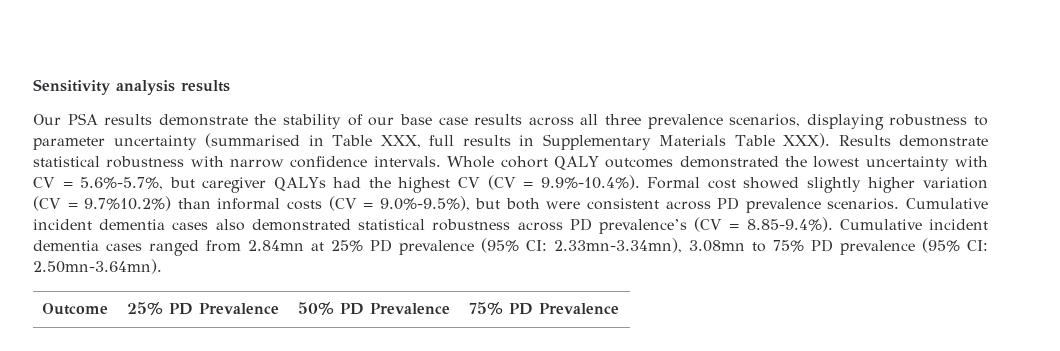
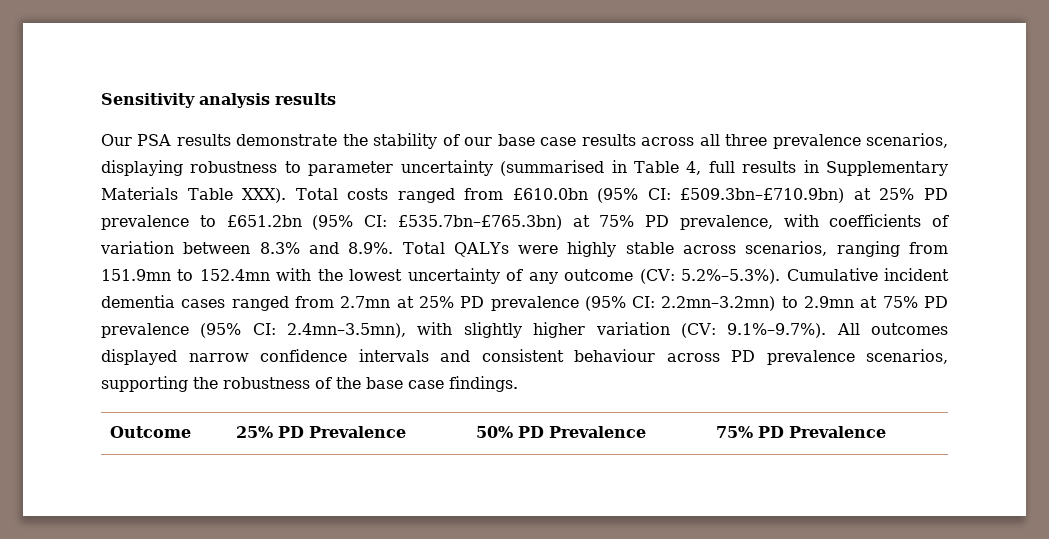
[380,135,421,148] XXX, -> [686,161,702,175] 4,
[838,135,988,147] [33,156,989,171] [33,175,988,193] [33,196,989,213] [33,217,833,234] Results demonstrate statistical robustness with narrow confidence intervals. Whole cohort QALY outcomes demonstrated the lowest uncertainty with CV = 5.6%-5.7%, but caregiver QALYs had the highest CV (CV = 9.9%-10.4%). Formal cost showed slightly higher variation (CV = 9.7%10.2%) than informal costs (CV = 9.0%-9.5%), but both were consistent across PD prevalence scenarios. Cumulative incident dementia cases also demonstrated statistical robustness across PD prevalence’s (CV = 8.85-9.4%). -> [295,188,948,203] [101,214,949,230] [100,241,949,257] [101,268,781,284] Total costs ranged from £610.0bn (95% CI: £509.3bn–£710.9bn) at 25% PD prevalence to £651.2bn (95% CI: £535.7bn–£765.3bn) at 75% PD prevalence, with coefficients of variation between 8.3% and 8.9%. Total QALYs were highly stable across scenarios, ranging from 151.9mn to 152.4mn with the lowest uncertainty of any outcome (CV: 5.2%–5.3%).
[248,240,304,251] 2.84mn -> [340,296,391,308] 2.7mn
[554,238,766,253] 2.33mn-3.34mn), 3.08mn to -> [661,296,878,311] 2.2mn–3.2mn) to 2.9mn at
[33,259,162,274] 2.50mn-3.64mn). -> [287,322,949,338] [101,349,948,365] [101,376,518,392] 2.4mn–3.5mn), with slightly higher variation (CV: 9.1%–9.7%). All outcomes displayed narrow confidence intervals and consistent behaviour across PD prevalence scenarios, supporting the robustness of the base case findings.

